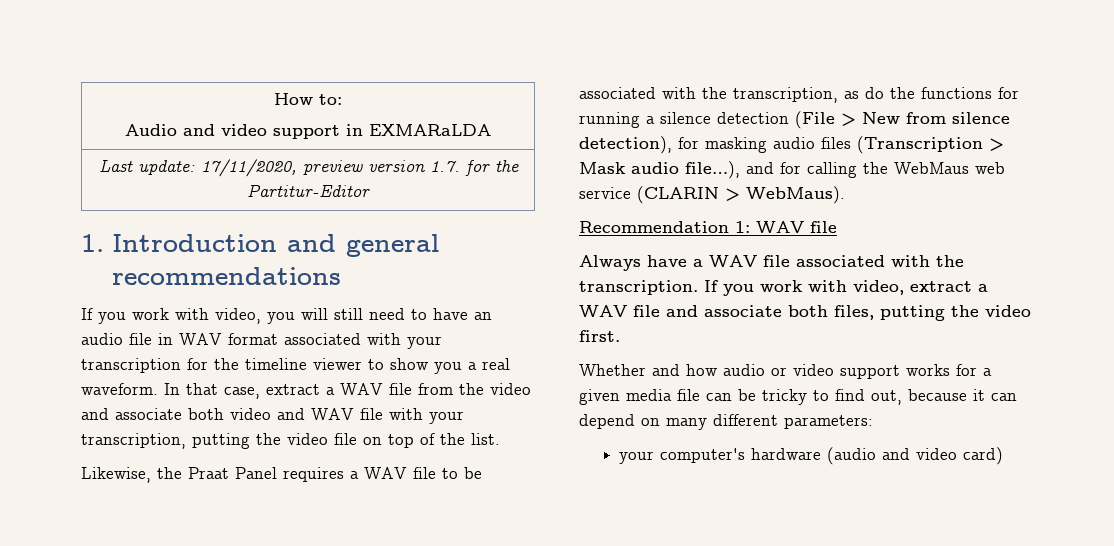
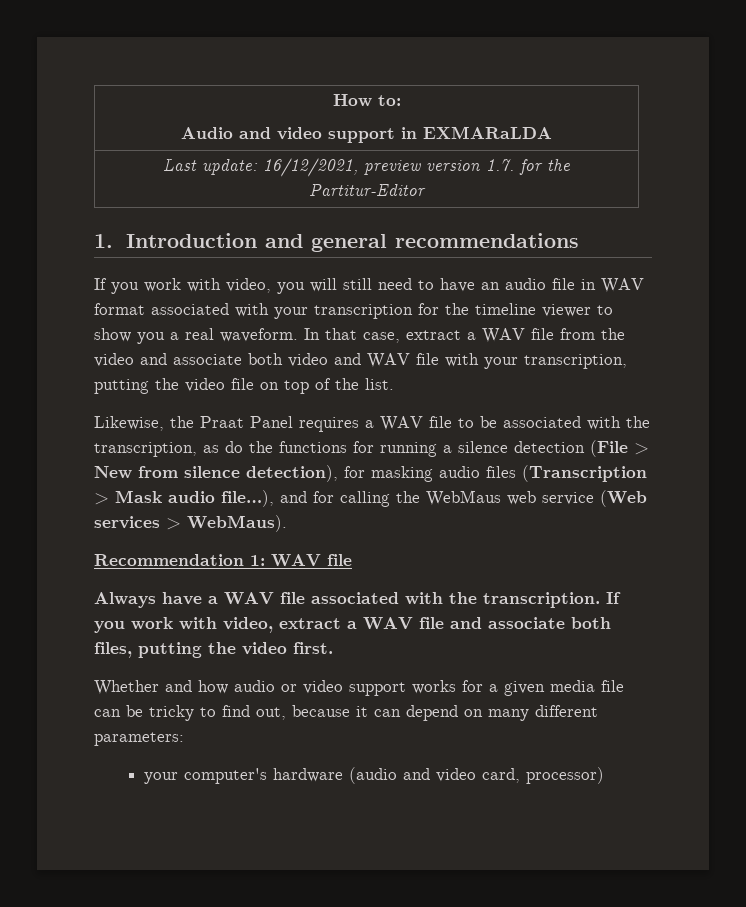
[200,159,297,177] 17/11/2020, -> [263,158,358,177] 16/12/2021,
[637,186,719,204] (CLARIN -> [600,490,647,507] [94,516,160,529] (Web services
[963,447,1004,465] card) -> [481,767,604,784] card, processor)

